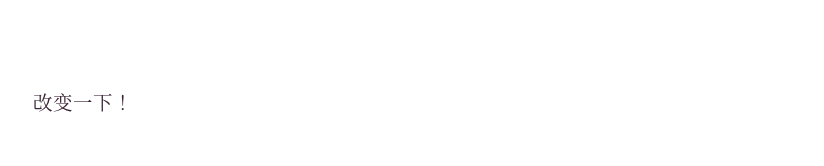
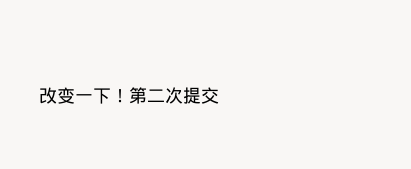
(133, 102) none -> [129,87,219,104] 第二次提交

